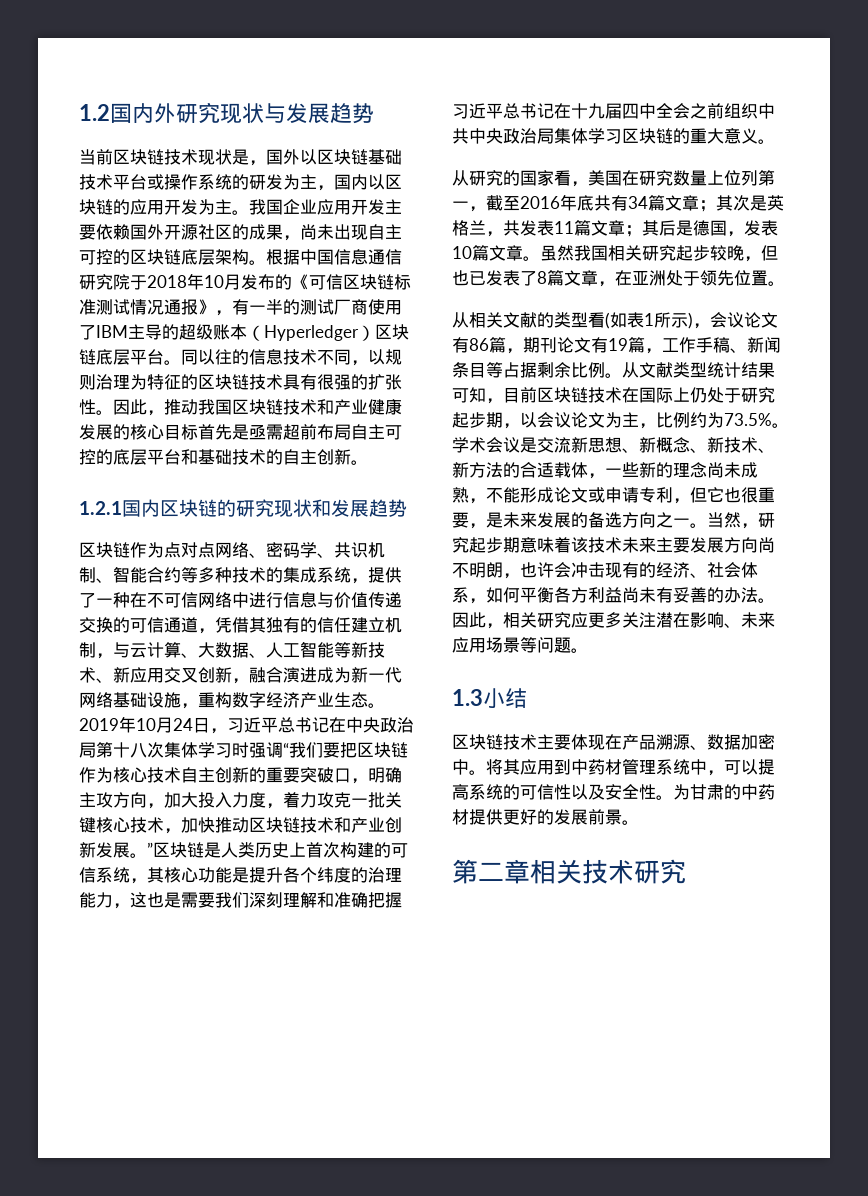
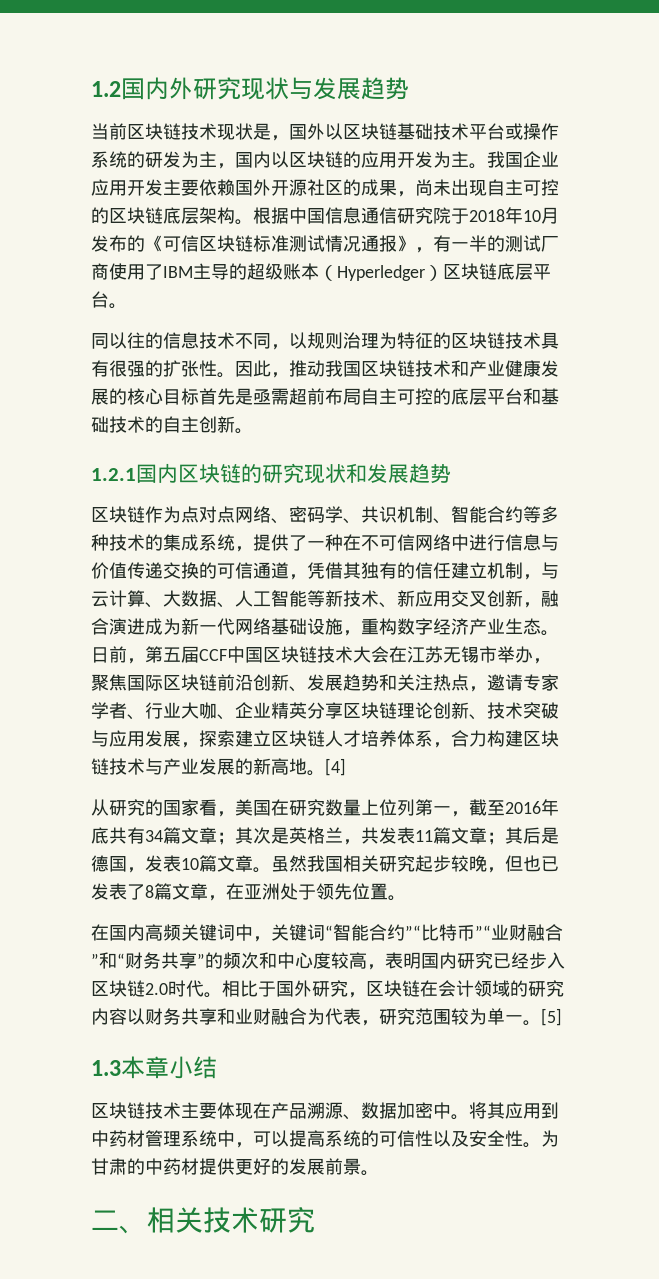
(181, 362) none -> (127, 306) //
[79,716,414,734] [79,742,408,758] [79,767,402,784] [79,792,402,809] [79,817,402,834] [79,842,408,858] [79,867,402,884] [79,892,402,909] [452,103,775,119] [452,128,775,144] 2019年10月24日，习近平总书记在中央政治局第十八次集体学习时强调“我们要把区块链作为核心技术自主创新的重要突破口，明确主攻方向，加大投入力度，着力攻克一批关键核心技术，加快推动区块链技术和产业创新发展。”区块链是人类历史上首次构建的可信系统，其核心功能是提升各个纬度的治理能力，这也是需要我们深刻理解和准确把握习近平总书记在十九届四中全会之前组织中共中央政治局集体学习区块链的重大意义。 -> [91,646,551,664] [91,674,559,692] [91,702,559,720] [91,730,559,748] [91,758,346,776] 日前，第五届CCF中国区块链技术大会在江苏无锡市举办，聚焦国际区块链前沿创新、发展趋势和关注热点，邀请专家学者、行业大咖、企业精英分享区块链理论创新、技术突破与应用发展，探索建立区块链人才培养体系，合力构建区块链技术与产业发展的新高地。[4]
[452,312,778,329] [452,337,781,354] [452,362,775,378] [452,387,775,404] [452,412,789,429] [452,437,775,453] [452,462,758,479] [452,487,775,504] [452,512,775,529] [452,537,775,553] [452,562,758,579] [452,587,775,604] [452,612,775,629] [452,637,588,653] 从相关文献的类型看(如表1所示)，会议论文有86篇，期刊论文有19篇，工作手稿、新闻条目等占据剩余比例。从文献类型统计结果可知，目前区块链技术在国际上仍处于研究起步期，以会议论文为主，比例约为73.5%。学术会议是交流新思想、新概念、新技术、新方法的合适载体，一些新的理念尚未成熟，不能形成论文或申请专利，但它也很重要，是未来发展的备选方向之一。当然，研究起步期意味着该技术未来主要发展方向尚不明朗，也许会冲击现有的经济、社会体系，如何平衡各方利益尚未有妥善的办法。因此，相关研究应更多关注潜在影响、未来应用场景等问题。 -> [91,924,563,942] [91,952,565,970] [91,980,564,998] [91,1008,562,1026] 在国内高频关键词中，关键词“智能合约”“比特币”“业财融合”和“财务共享”的频次和中心度较高，表明国内研究已经步入区块链2.0时代。相比于国外研究，区块链在会计领域的研究内容以财务共享和业财融合为代表，研究范围较为单一。[5]
(483, 697) none -> [121,1056,169,1079] 本章
[452,859,530,884] 第二章 -> [91,1210,147,1234] 二、

